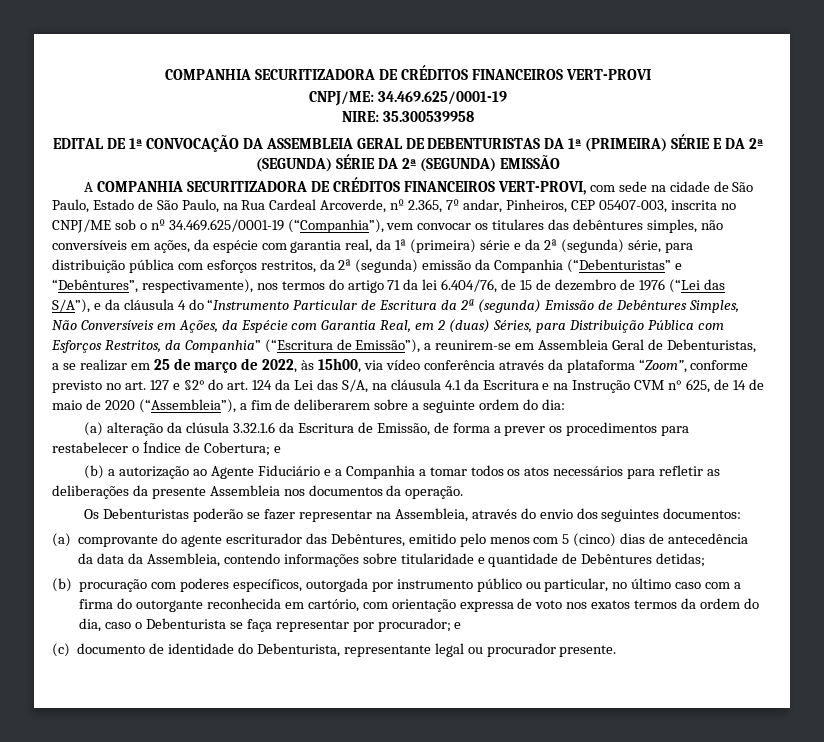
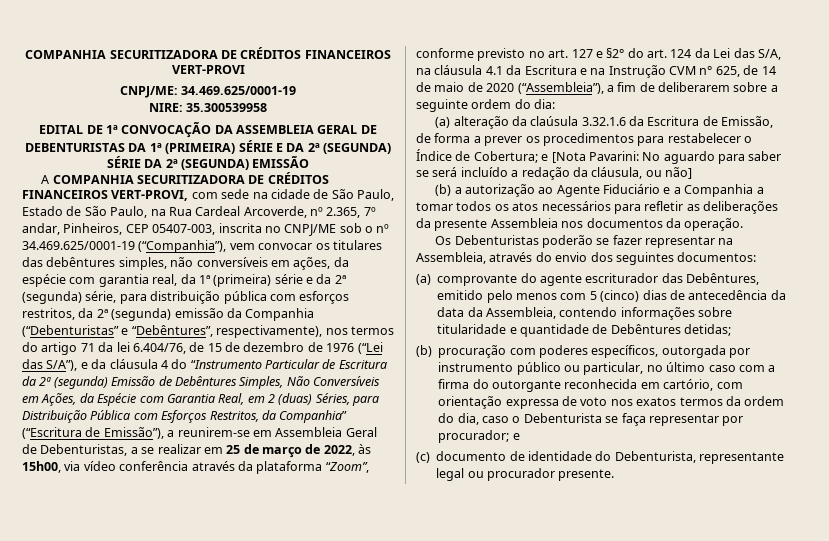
[186,422,230,433] clúsula -> [530,116,579,126] claúsula
(281, 449) none -> [551,151,782,164] [416,167,692,180] [Nota Pavarini: No aguardo para saber se será incluído a redação da cláusula, ou não]

